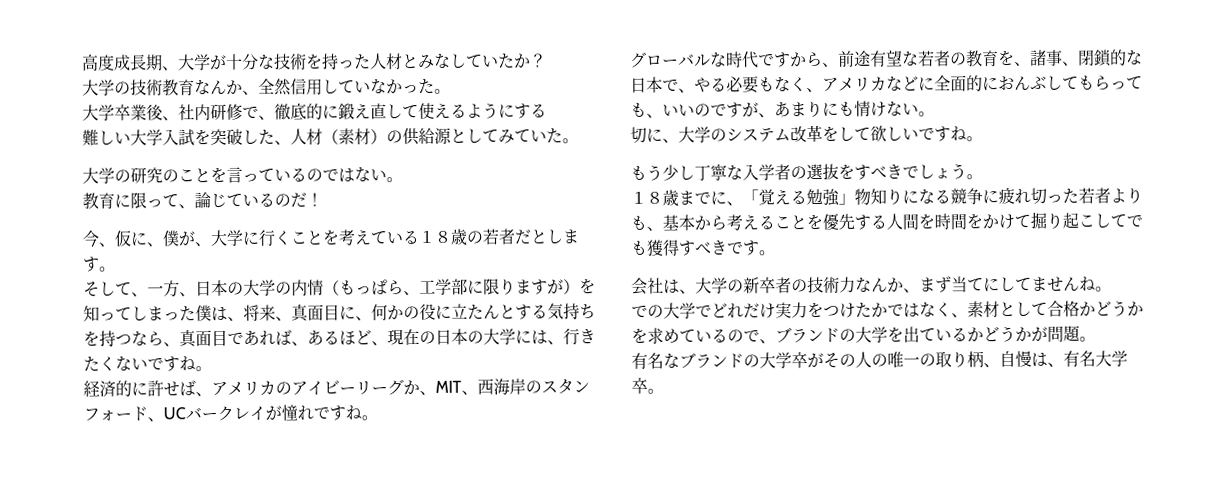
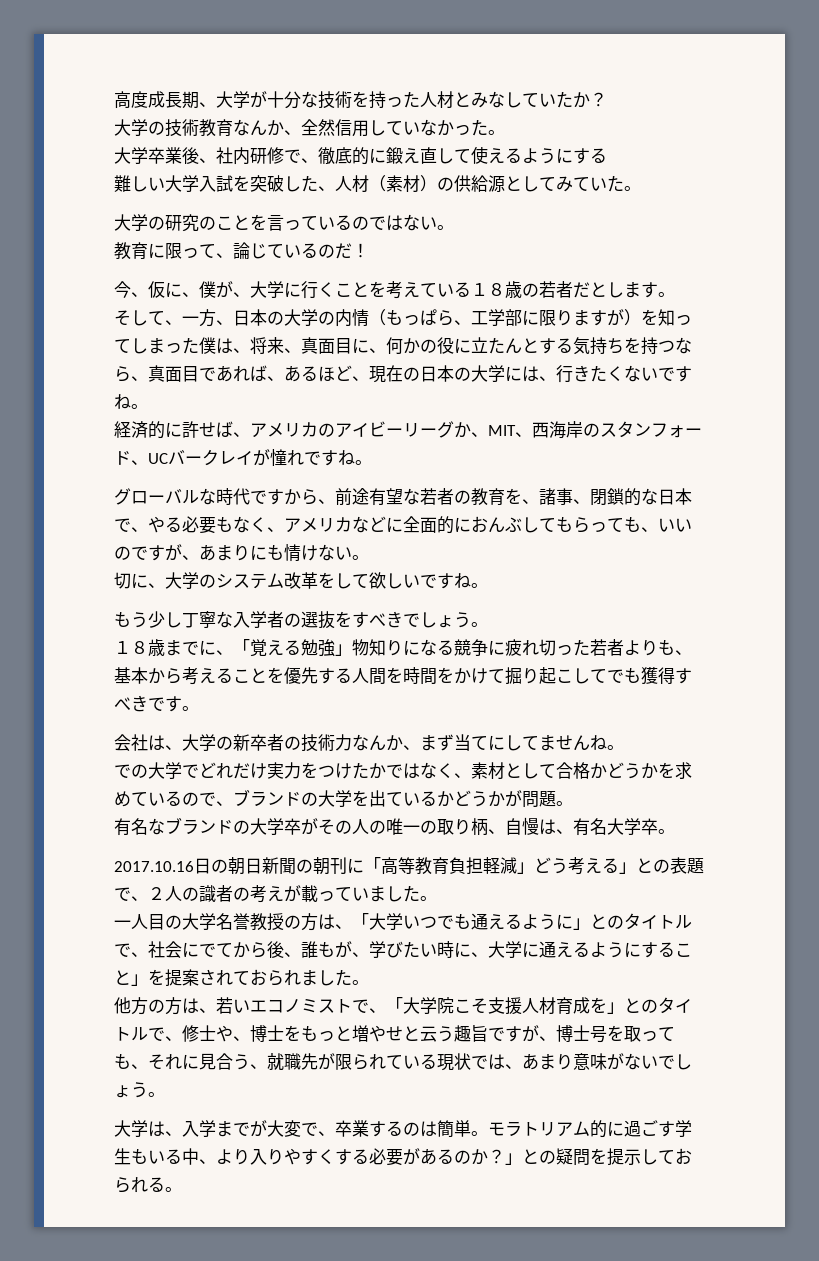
(664, 391) none -> [114,857,704,875] [114,885,437,903] [114,913,692,931] [114,941,692,958] [114,969,369,987] [114,997,692,1015] [114,1025,675,1043] [114,1053,692,1071] [114,1082,165,1098] [114,1120,692,1138] [114,1148,692,1166] [114,1177,182,1193] // 2017.10.16日の朝日新聞の朝刊に「高等教育負担軽減」どう考える」との表題で、２人の識者の考えが載っていました。 // 一人目の大学名誉教授の方は、「大学いつでも通えるように」とのタイトルで、社会にでてから後、誰もが、学びたい時に、大学に通えるようにすること」を提案されておられました。 // 他方の方は、若いエコノミストで、「大学院こそ支援人材育成を」とのタイトルで、修士や、博士をもっと増やせと云う趣旨ですが、博士号を取っても、それに見合う、就職先が限られている現状では、あまり意味がないでしょう。 // 大学は、入学までが大変で、卒業するのは簡単。モラトリアム的に過ごす学生もいる中、より入りやすくする必要があるのか？」との疑問を提示しておられる。

